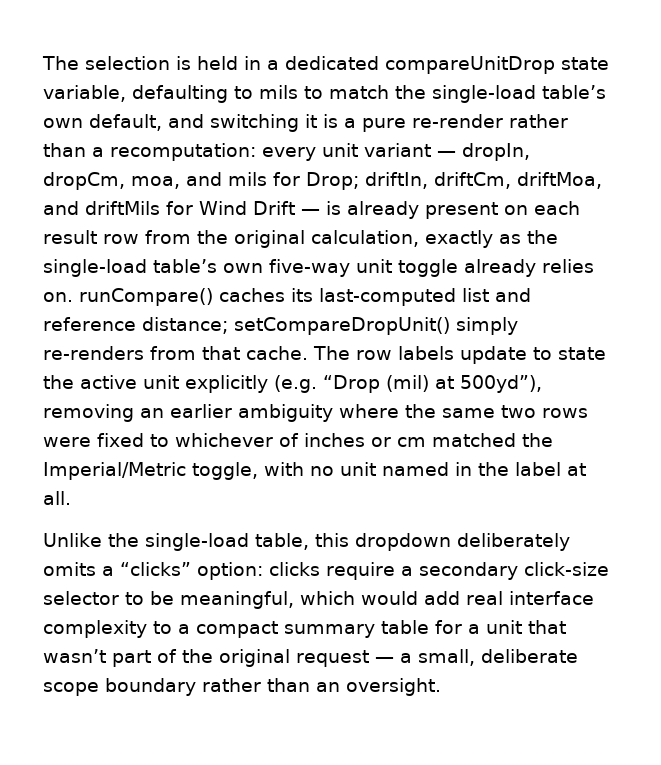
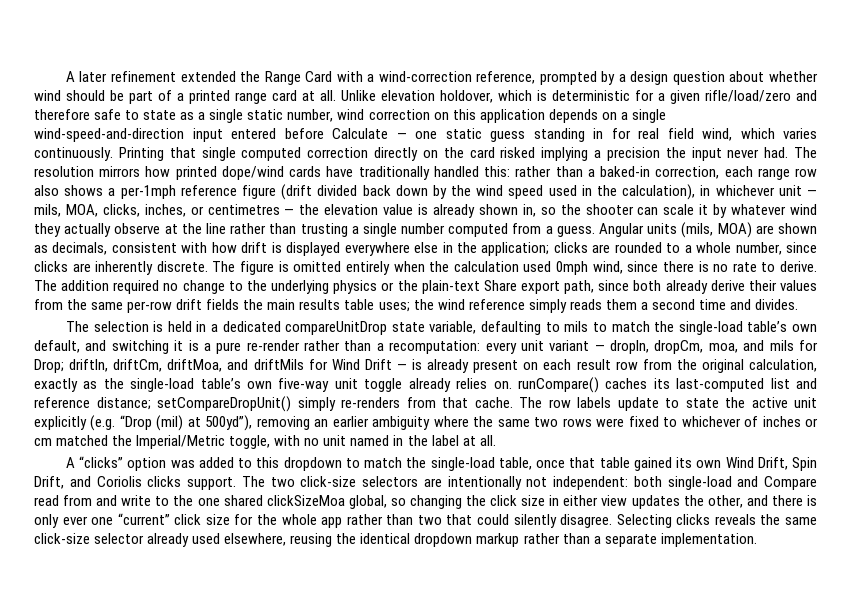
(42, 63) none -> [65,71,819,85] [34,90,817,104] [34,109,666,123] [34,128,817,142] [34,147,818,161] [34,166,818,180] [34,184,817,200] [34,204,817,218] [34,222,817,238] [34,242,818,256] [34,261,817,275] [34,280,817,294] [34,299,799,313] A later refinement extended the Range Card with a wind-correction reference, prompted by a design question about whether wind should be part of a printed range card at all. Unlike elevation holdover, which is deterministic for a given rifle/load/zero and therefore safe to state as a single static number, wind correction on this application depends on a single wind-speed-and-direction input entered before Calculate — one static guess standing in for real field wind, which varies continuously. Printing that single computed correction directly on the card risked implying a precision the input never had. The resolution mirrors how printed dope/wind cards have traditionally handled this: rather than a baked-in correction, each range row also shows a per-1mph reference figure (drift divided back down by the wind speed used in the calculation), in whichever unit — mils, MOA, clicks, inches, or centimetres — the elevation value is already shown in, so the shooter can scale it by whatever wind they actually observe at the line rather than trusting a single number computed from a guess. Angular units (mils, MOA) are shown as decimals, consistent with how drift is displayed everywhere else in the application; clicks are rounded to a whole number, since clicks are inherently discrete. The figure is omitted entirely when the calculation used 0mph wind, since there is no rate to derive. The addition required no change to the underlying physics or the plain-text Share export path, since both already derive their values from the same per-row drift fields the main results table uses; the wind reference simply reads them a second time and divides. //
[43,533,570,551] [43,562,609,580] [43,591,594,609] [43,620,566,638] [43,649,578,667] [43,678,441,696] Unlike the single-load table, this dropdown deliberately omits a “clicks” option: clicks require a secondary click-size selector to be meaningful, which would add real interface complexity to a compact summary table for a unit that wasn’t part of the original request — a small, deliberate scope boundary rather than an oversight. -> [65,456,817,471] [34,476,817,490] [34,495,817,509] [34,513,817,528] [34,533,757,547] A “clicks” option was added to this dropdown to match the single-load table, once that table gained its own Wind Drift, Spin Drift, and Coriolis clicks support. The two click-size selectors are intentionally not independent: both single-load and Compare read from and write to the one shared clickSizeMoa global, so changing the click size in either view updates the other, and there is only ever one “current” click size for the whole app rather than two that could silently disagree. Selecting clicks reveals the same click-size selector already used elsewhere, reusing the identical dropdown markup rather than a separate implementation.

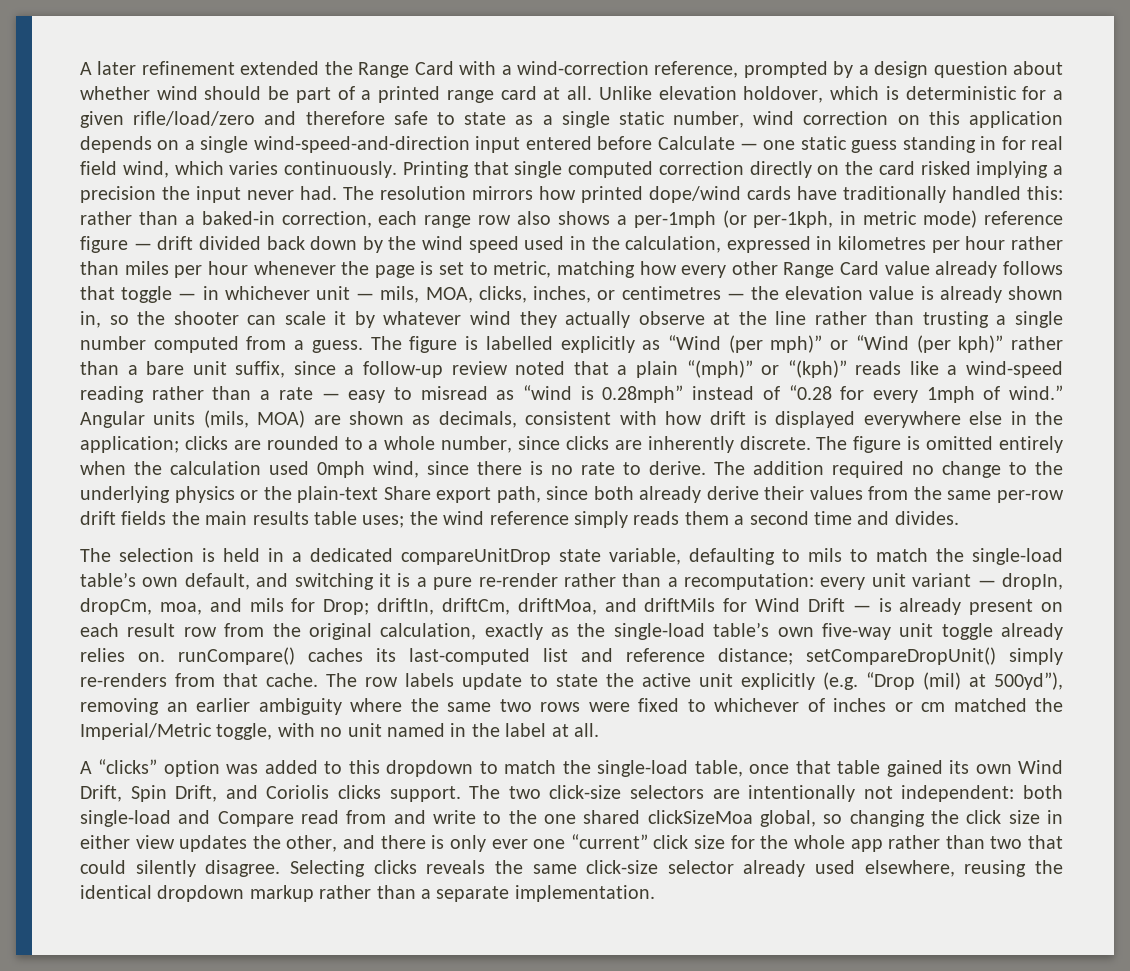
[180,184,313,200] reference figure (drift -> [722,210,1063,228] [80,236,194,253] (or per-1kph, in metric mode) reference figure — drift
[622,184,696,200] calculation), -> [625,236,1064,253] [80,261,1064,278] [80,286,197,303] calculation, expressed in kilometres per hour rather than miles per hour whenever the page is set to metric, matching how every other Range Card value already follows that toggle —
(595, 231) none -> [370,335,1063,353] [80,360,1063,378] [80,385,1064,403] The figure is labelled explicitly as “Wind (per mph)” or “Wind (per kph)” rather than a bare unit suffix, since a follow-up review noted that a plain “(mph)” or “(kph)” reads like a wind-speed reading rather than a rate — easy to misread as “wind is 0.28mph” instead of “0.28 for every 1mph of wind.”

